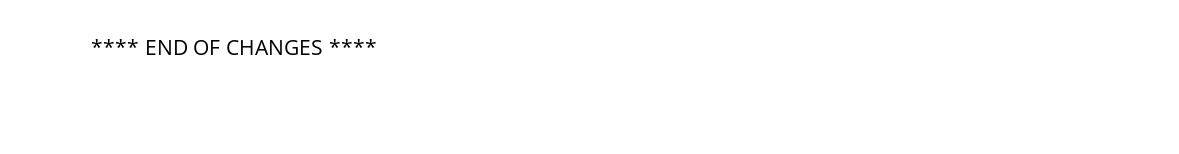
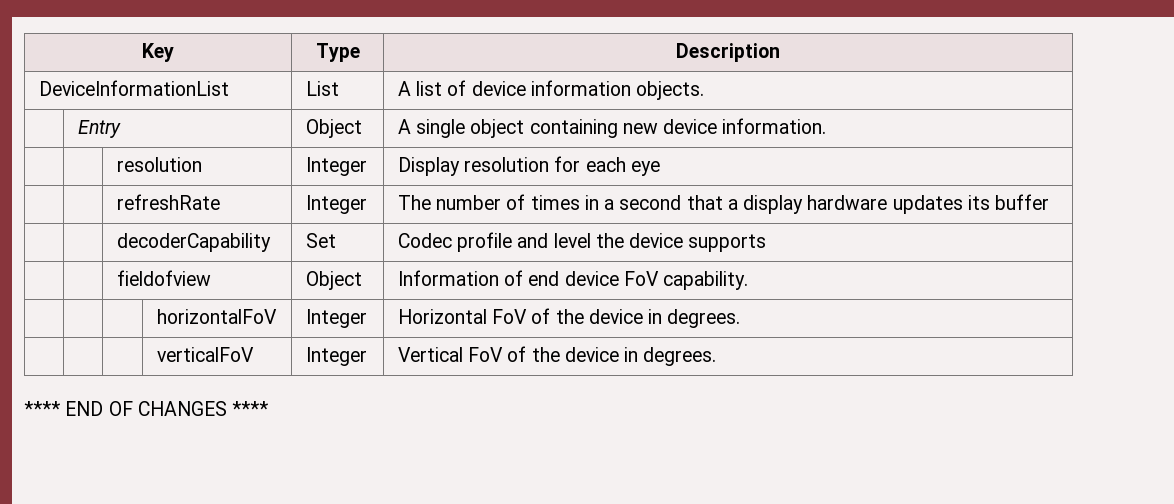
(91, 47) none -> [142,43,174,62] [315,43,360,62] [676,43,780,62] [38,80,229,96] [305,81,339,96] [397,80,705,100] [77,120,121,138] [305,119,362,138] [397,118,827,138] [116,157,202,172] [305,157,367,176] [397,156,660,176] [116,194,220,210] [305,195,367,214] [397,194,1050,214] [116,233,271,252] [305,233,336,248] [397,232,767,252] [116,270,211,286] [305,271,362,290] [397,270,749,290] [156,309,277,324] [305,309,367,328] [397,308,741,328] [156,347,254,362] [305,347,367,366] [397,346,717,366] Key | Type | Description // DeviceInformationList | List | A list of device information objects. // | Entry | Object | A single object containing new device information. // | | resolution | Integer | Display resolution for each eye // | | refreshRate | Integer | The number of times in a second that a display hardware updates its buffer // | | decoderCapability | Set | Codec profile and level the device supports // | | fieldofview | Object | Information of end device FoV capability. // | | | horizontalFoV | Integer | Horizontal FoV of the device in degrees. // | | | verticalFoV | Integer | Vertical FoV of the device in degrees. //

